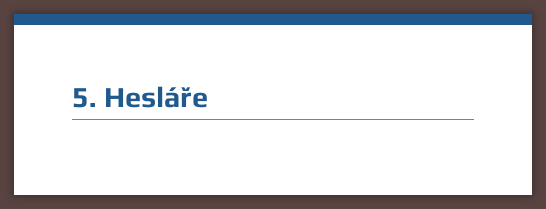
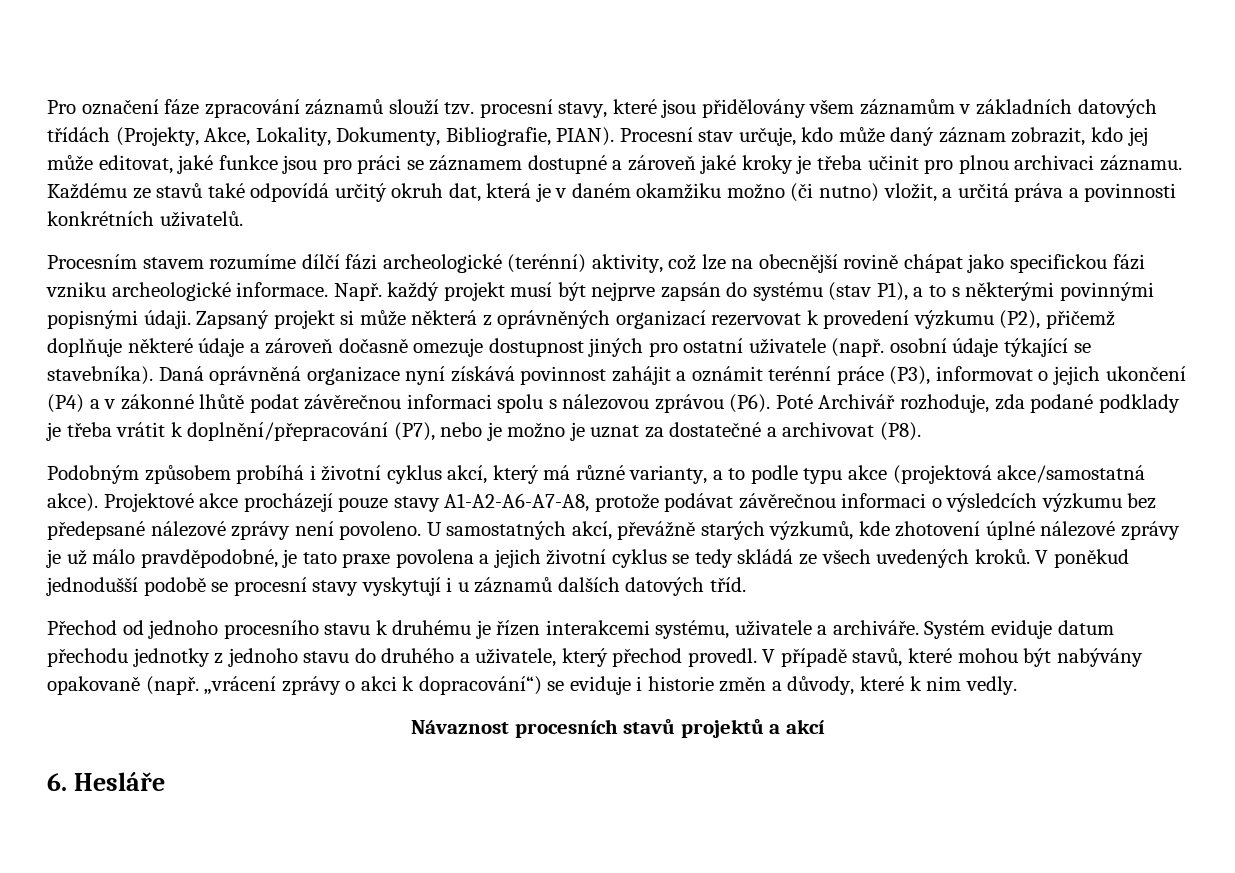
[72,88,96,108] 5. -> [47,99,1157,118] [47,127,1148,146] [47,155,1182,174] [47,183,1177,202] [47,211,243,227] [47,254,1145,273] [46,282,1154,301] [47,310,1116,329] [47,338,1091,357] [47,366,1186,385] [47,394,1180,413] [46,422,922,441] [47,465,1146,484] [47,493,1157,512] [47,521,1181,540] [46,549,1129,568] [46,577,746,596] [47,620,1114,639] [47,648,1143,667] [47,676,1017,695] [411,719,825,738] [47,773,67,791] Pro označení fáze zpracování záznamů slouží tzv. procesní stavy, které jsou přidělovány všem záznamům v základních datových třídách (Projekty, Akce, Lokality, Dokumenty, Bibliografie, PIAN). Procesní stav určuje, kdo může daný záznam zobrazit, kdo jej může editovat, jaké funkce jsou pro práci se záznamem dostupné a zároveň jaké kroky je třeba učinit pro plnou archivaci záznamu. Každému ze stavů také odpovídá určitý okruh dat, která je v daném okamžiku možno (či nutno) vložit, a určitá práva a povinnosti konkrétních uživatelů. // Procesním stavem rozumíme dílčí fázi archeologické (terénní) aktivity, což lze na obecnější rovině chápat jako specifickou fázi vzniku archeologické informace. Např. každý projekt musí být nejprve zapsán do systému (stav P1), a to s některými povinnými popisnými údaji. Zapsaný projekt si může některá z oprávněných organizací rezervovat k provedení výzkumu (P2), přičemž doplňuje některé údaje a zároveň dočasně omezuje dostupnost jiných pro ostatní uživatele (např. osobní údaje týkající se stavebníka). Daná oprávněná organizace nyní získává povinnost zahájit a oznámit terénní práce (P3), informovat o jejich ukončení (P4) a v zákonné lhůtě podat závěrečnou informaci spolu s nálezovou zprávou (P6). Poté Archivář rozhoduje, zda podané podklady je třeba vrátit k doplnění/přepracování (P7), nebo je možno je uznat za dostatečné a archivovat (P8). // Podobným způsobem probíhá i životní cyklus akcí, který má různé varianty, a to podle typu akce (projektová akce/samostatná akce). Projektové akce procházejí pouze stavy A1-A2-A6-A7-A8, protože podávat závěrečnou informaci o výsledcích výzkumu bez předepsané nálezové zprávy není povoleno. U samostatných akcí, převážně starých výzkumů, kde zhotovení úplné nálezové zprávy je už málo pravděpodobné, je tato praxe povolena a jejich životní cyklus se tedy skládá ze všech uvedených kroků. V poněkud jednodušší podobě se procesní stavy vyskytují i u záznamů dalších datových tříd. // Přechod od jednoho procesního stavu k druhému je řízen interakcemi systému, uživatele a archiváře. Systém eviduje datum přechodu jednotky z jednoho stavu do druhého a uživatele, který přechod provedl. V případě stavů, které mohou být nabývány opakovaně (např. „vrácení zprávy o akci k dopracování“) se eviduje i historie změn a důvody, které k nim vedly. // Návaznost procesních stavů projektů a akcí // 6.

